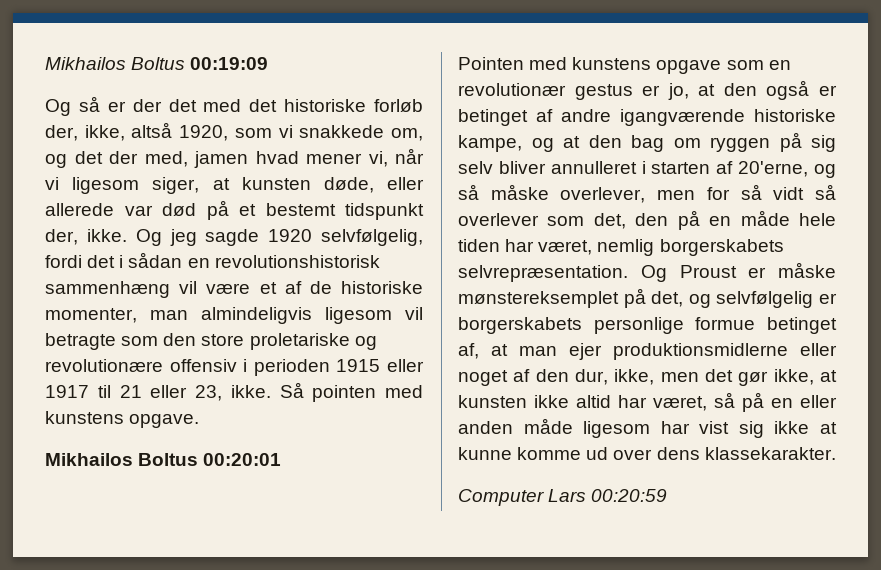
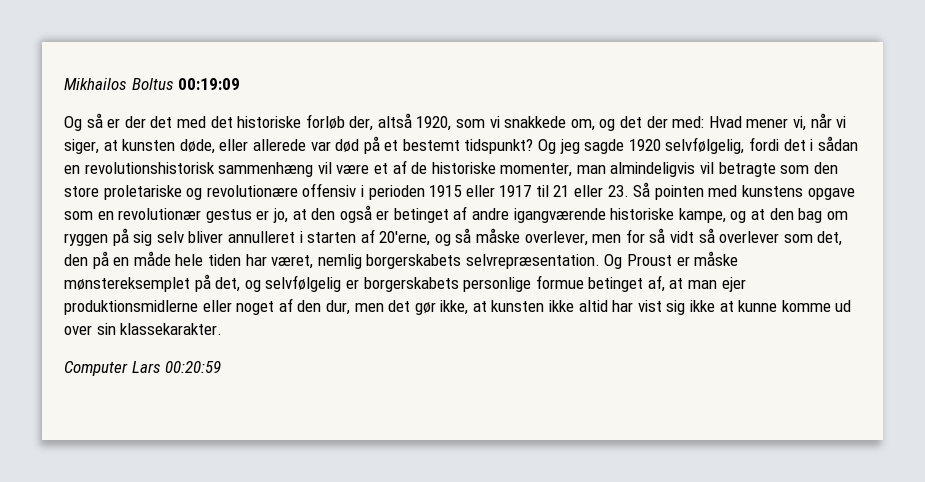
[84,125,125,141] ikke, -> (374, 123) none
[144,151,299,168] med, jamen hvad -> [672,116,742,128] med: Hvad
[72,177,140,194] ligesom -> (847, 122) none
[345,203,424,220] [45,229,127,245] tidspunkt der, ikke. -> [464,139,534,154] tidspunkt?
[325,307,392,324] ligesom -> (696, 169) none
[195,385,271,401] 23, ikke. -> [607,185,629,197] 23.
[129,414,200,428] [45,453,282,466] [458,57,652,70] opgave. // Mikhailos Boltus 00:20:01 // Pointen med kunstens -> (804, 191) none
[614,369,655,385] ikke, -> (350, 307) none
[653,392,837,412] [458,418,690,438] været, så på en eller anden måde ligesom har -> (634, 306) none
[656,447,700,460] dens -> [96,323,116,335] sin

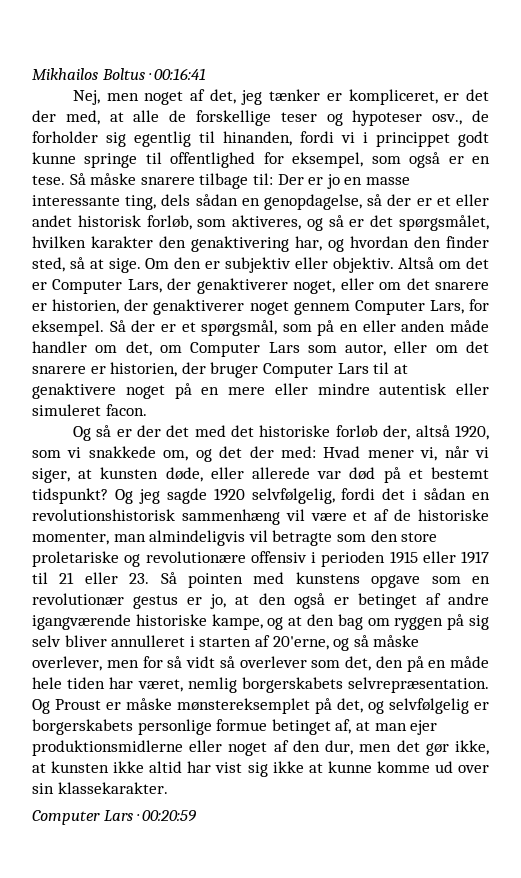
[178,78,241,90] 00:19:09 -> [149,68,206,80] [72,89,489,105] [32,110,490,126] [32,131,489,147] [32,152,491,168] [32,173,410,189] [32,194,489,210] [32,215,489,231] [32,236,489,252] [32,257,489,273] [32,278,490,294] [32,299,489,315] [32,320,489,336] [32,341,490,357] [32,362,408,378] [32,383,489,399] [32,404,147,416] · 00:16:41 // Nej, men noget af det, jeg tænker er kompliceret, er det der med, at alle de forskellige teser og hypoteser osv., de forholder sig egentlig til hinanden, fordi vi i princippet godt kunne springe til offentlighed for eksempel, som også er en tese. Så måske snarere tilbage til: Der er jo en masse interessante ting, dels sådan en genopdagelse, så der er et eller andet historisk forløb, som aktiveres, og så er det spørgsmålet, hvilken karakter den genaktivering har, og hvordan den finder sted, så at sige. Om den er subjektiv eller objektiv. Altså om det er Computer Lars, der genaktiverer noget, eller om det snarere er historien, der genaktiverer noget gennem Computer Lars, for eksempel. Så der er et spørgsmål, som på en eller anden måde handler om det, om Computer Lars som autor, eller om det snarere er historien, der bruger Computer Lars til at genaktivere noget på en mere eller mindre autentisk eller simuleret facon.
(161, 367) none -> [137,814,141,821] ·

